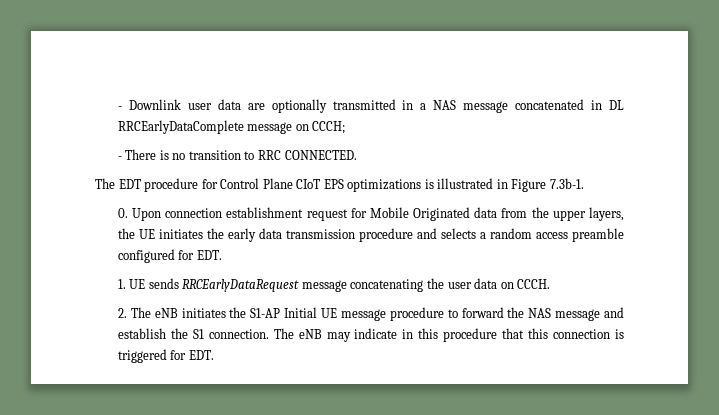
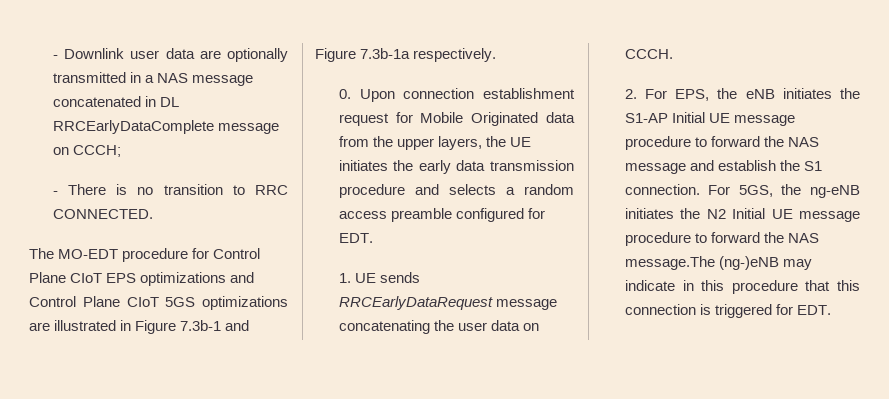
[118,179,141,189] EDT -> [58,249,119,259] MO-EDT
[424,178,584,192] is illustrated in Figure 7.3b-1. -> [230,272,255,283] [29,296,288,310] [29,320,250,334] [315,48,497,62] and Control Plane CIoT 5GS optimizations are illustrated in Figure 7.3b-1 and Figure 7.3b-1a respectively.
[130,307,151,318] The -> [645,88,738,101] For EPS, the
[273,328,322,339] The eNB -> [708,184,860,198] [624,208,860,222] [624,232,820,246] [624,256,779,270] For 5GS, the ng-eNB initiates the N2 Initial UE message procedure to forward the NAS message.The (ng-)eNB

